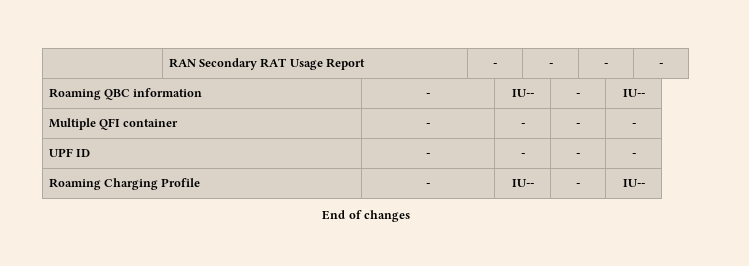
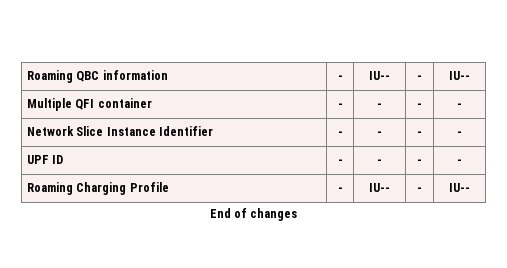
[168,58,366,70] [493,63,497,67] [548,63,553,67] [604,63,608,67] [659,63,663,67] | RAN Secondary RAT Usage Report | - | - | - | - // -> (27, 76) none
(636, 125) none -> [27,126,214,136] [337,131,343,136] [377,131,382,136] [417,131,422,136] [457,131,462,136] // Network Slice Instance Identifier | - | - | - | -

